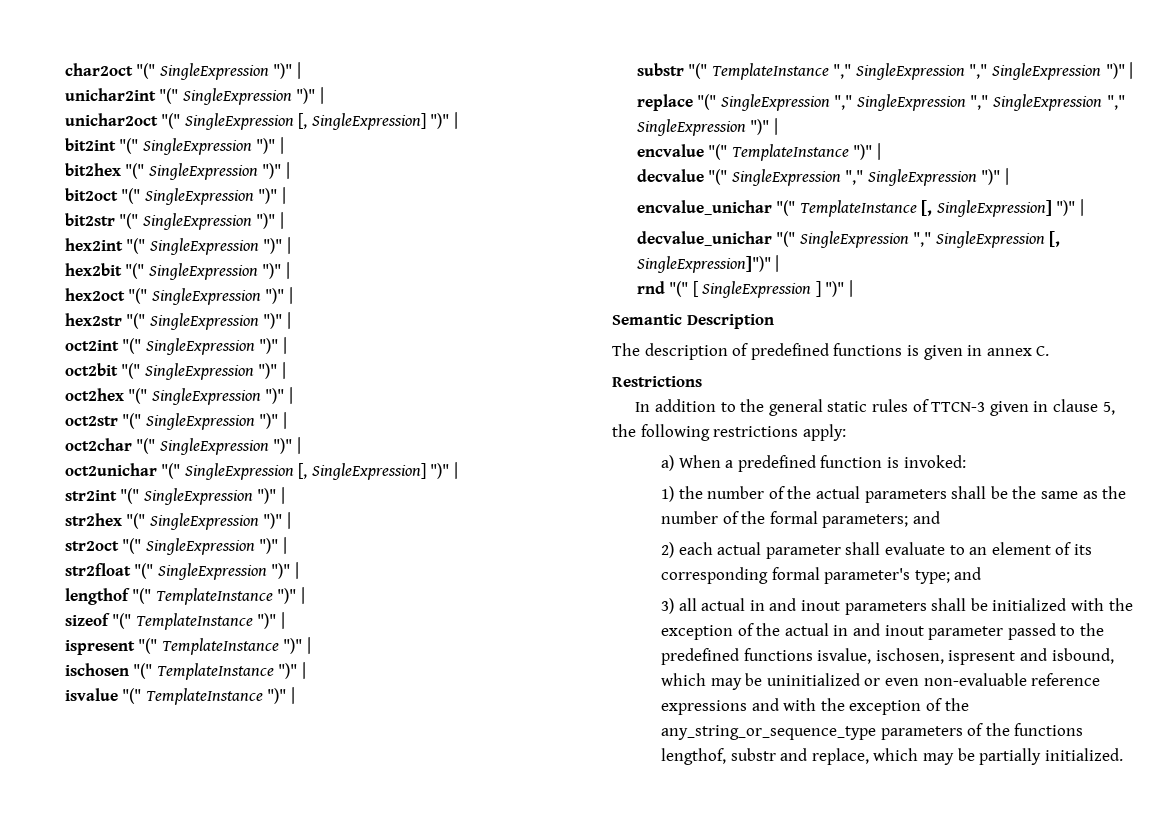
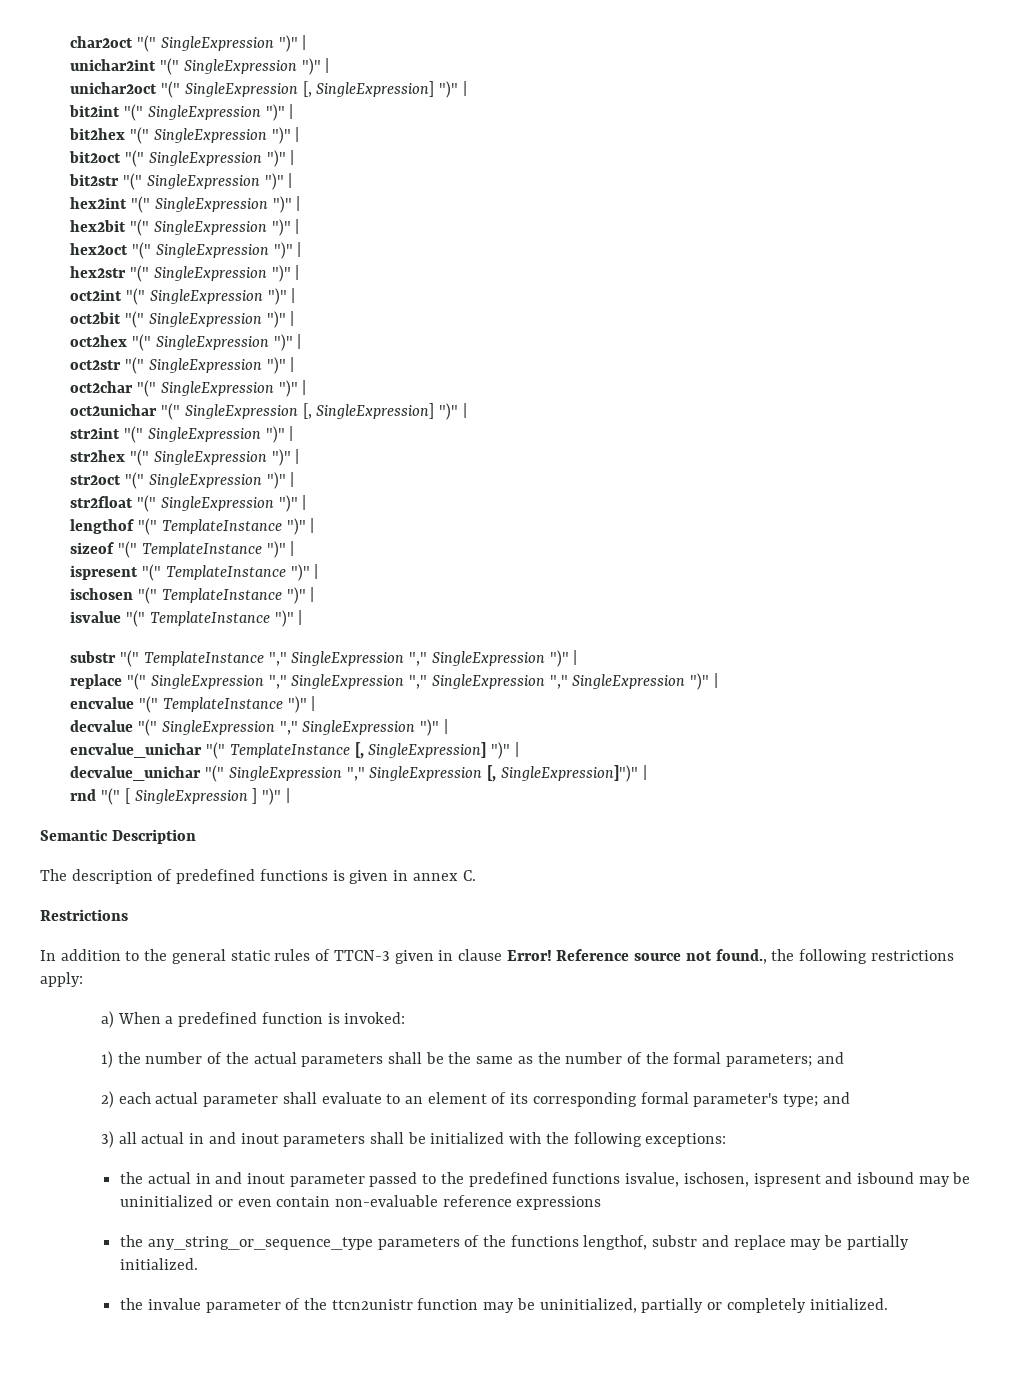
[1102,402,1115,415] 5, -> [506,949,767,964] Error! Reference source not found.,
[661,623,754,640] exception of -> [573,1132,727,1147] following exceptions: //
[1051,648,1114,664] [661,673,707,686] isbound, which -> [856,1172,914,1184] isbound
(920, 682) none -> [276,1196,331,1207] contain
[751,698,943,715] and with the exception of -> (602, 1203) //
[811,748,919,765] replace, which -> [733,1235,786,1250] replace
(1123, 754) none -> [120,1298,888,1313] // the invalue parameter of the ttcn2unistr function may be uninitialized, partially or completely initialized.

